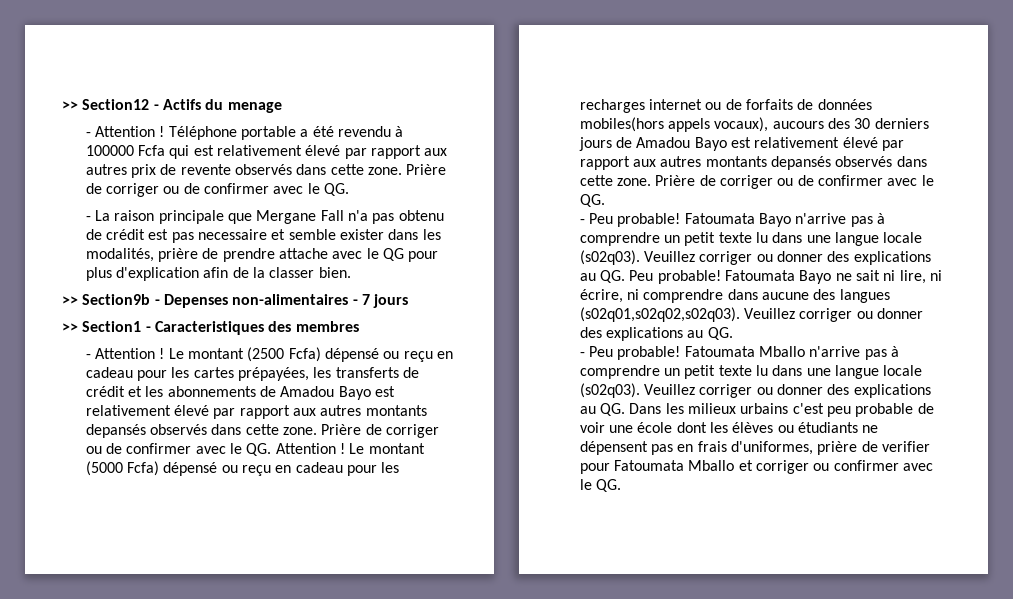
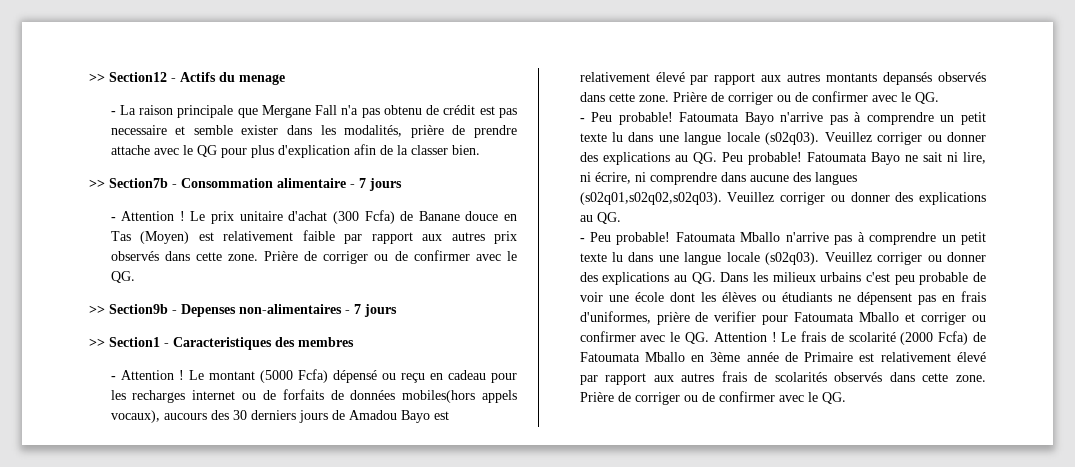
[85,126,404,140] [85,145,448,159] [85,164,447,178] [85,183,350,197] // - Attention ! Téléphone portable a été revendu à 100000 Fcfa qui est relativement élevé par rapport aux autres prix de revente observés dans cette zone. Prière de corriger ou de confirmer avec le QG. -> (285, 79) none
(351, 272) none -> [89,178,402,191] [110,210,517,224] [110,230,517,244] [110,250,517,264] [110,271,135,283] // >> Section7b - Consommation alimentaire - 7 jours // - Attention ! Le prix unitaire d'achat (300 Fcfa) de Banane douce en Tas (Moyen) est relativement faible par rapport aux autres prix observés dans cette zone. Prière de corriger ou de confirmer avec le QG.
[247,347,453,362] [85,367,420,381] [85,386,396,400] [85,405,427,419] [85,424,440,438] [85,443,425,456] (2500 Fcfa) dépensé ou reçu en cadeau pour les cartes prépayées, les transferts de crédit et les abonnements de Amadou Bayo est relativement élevé par rapport aux autres montants depansés observés dans cette zone. Prière de corriger ou de confirmer avec le QG. Attention ! Le montant -> (255, 375) none
(622, 485) none -> [713,331,986,345] [579,352,987,362] [579,371,986,385] [579,391,846,405] Attention ! Le frais de scolarité (2000 Fcfa) de Fatoumata Mballo en 3ème année de Primaire est relativement élevé par rapport aux autres frais de scolarités observés dans cette zone. Prière de corriger ou de confirmer avec le QG.

